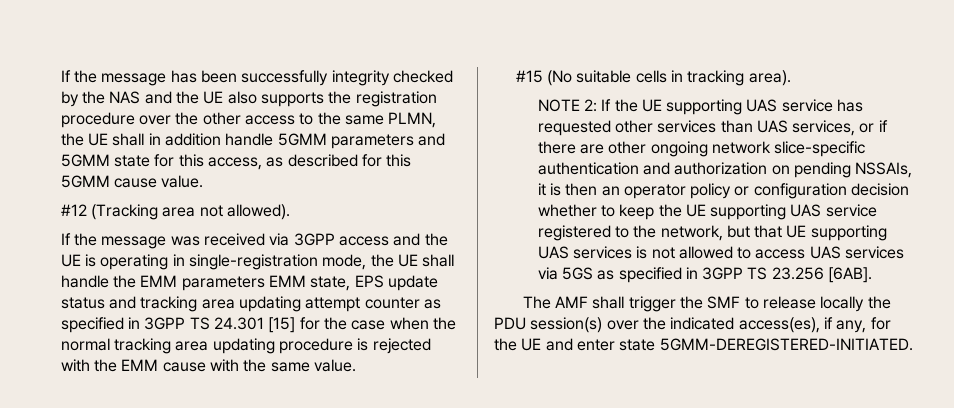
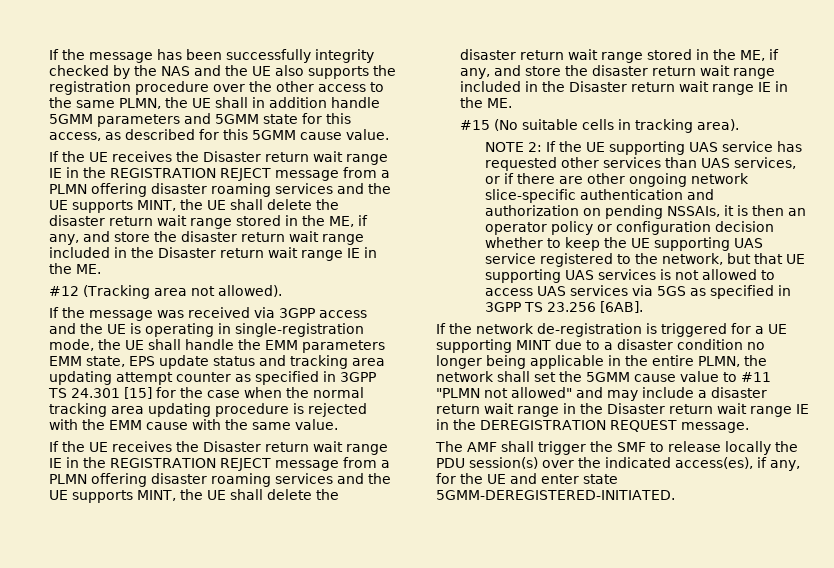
(204, 181) none -> [49,151,389,165] [49,167,391,181] [49,183,392,197] [49,199,340,213] [49,215,369,229] [49,231,365,245] [49,247,378,261] [49,263,102,274] // If the UE receives the Disaster return wait range IE in the REGISTRATION REJECT message from a PLMN offering disaster roaming services and the UE supports MINT, the UE shall delete the disaster return wait range stored in the ME, if any, and store the disaster return wait range included in the Disaster return wait range IE in the ME.
(357, 365) none -> [49,441,389,455] [49,457,391,471] [49,473,392,487] [49,489,340,503] [460,49,780,63] [460,65,776,79] [460,81,789,95] [460,97,513,108] // If the UE receives the Disaster return wait range IE in the REGISTRATION REJECT message from a PLMN offering disaster roaming services and the UE supports MINT, the UE shall delete the disaster return wait range stored in the ME, if any, and store the disaster return wait range included in the Disaster return wait range IE in the ME.
(873, 275) none -> [436,323,787,337] [436,339,765,353] [436,355,767,369] [436,371,771,382] [436,387,767,401] [436,403,809,417] [436,419,749,433] // If the network de-registration is triggered for a UE supporting MINT due to a disaster condition no longer being applicable in the entire PLMN, the network shall set the 5GMM cause value to #11 "PLMN not allowed" and may include a disaster return wait range in the Disaster return wait range IE in the DEREGISTRATION REQUEST message.

